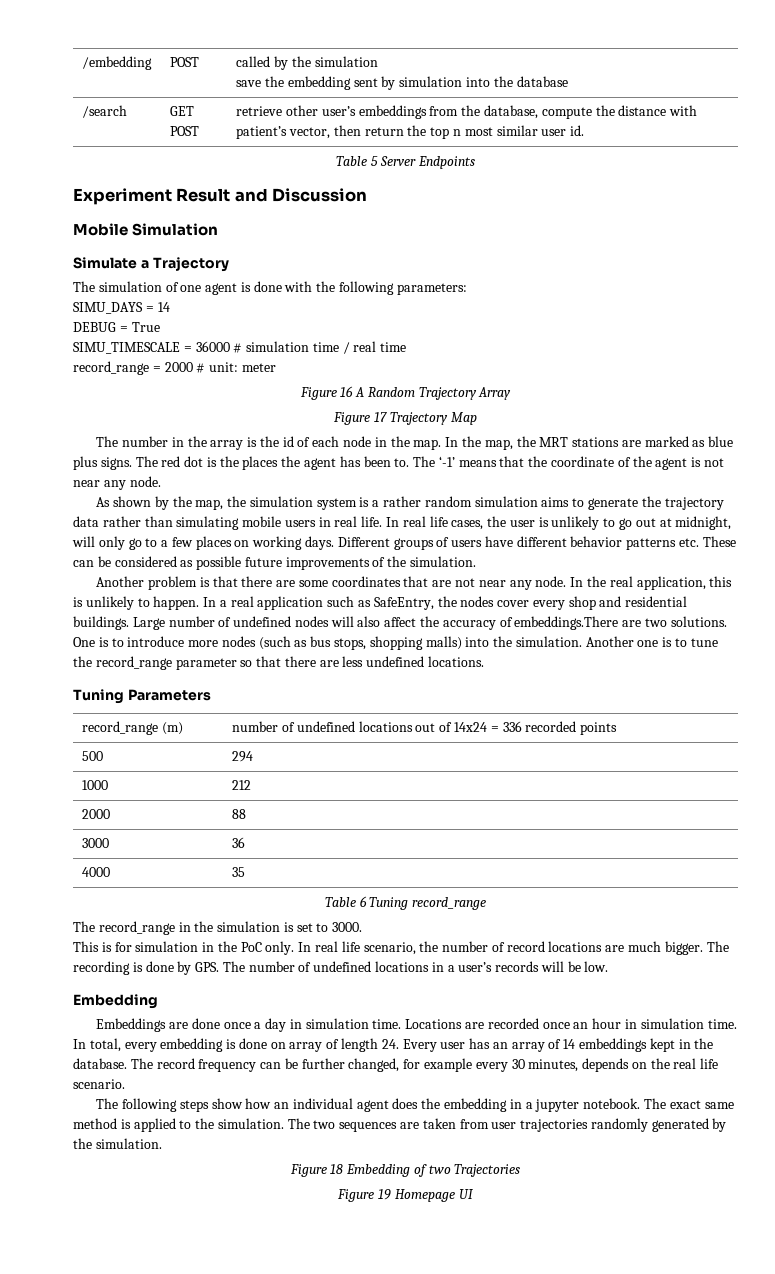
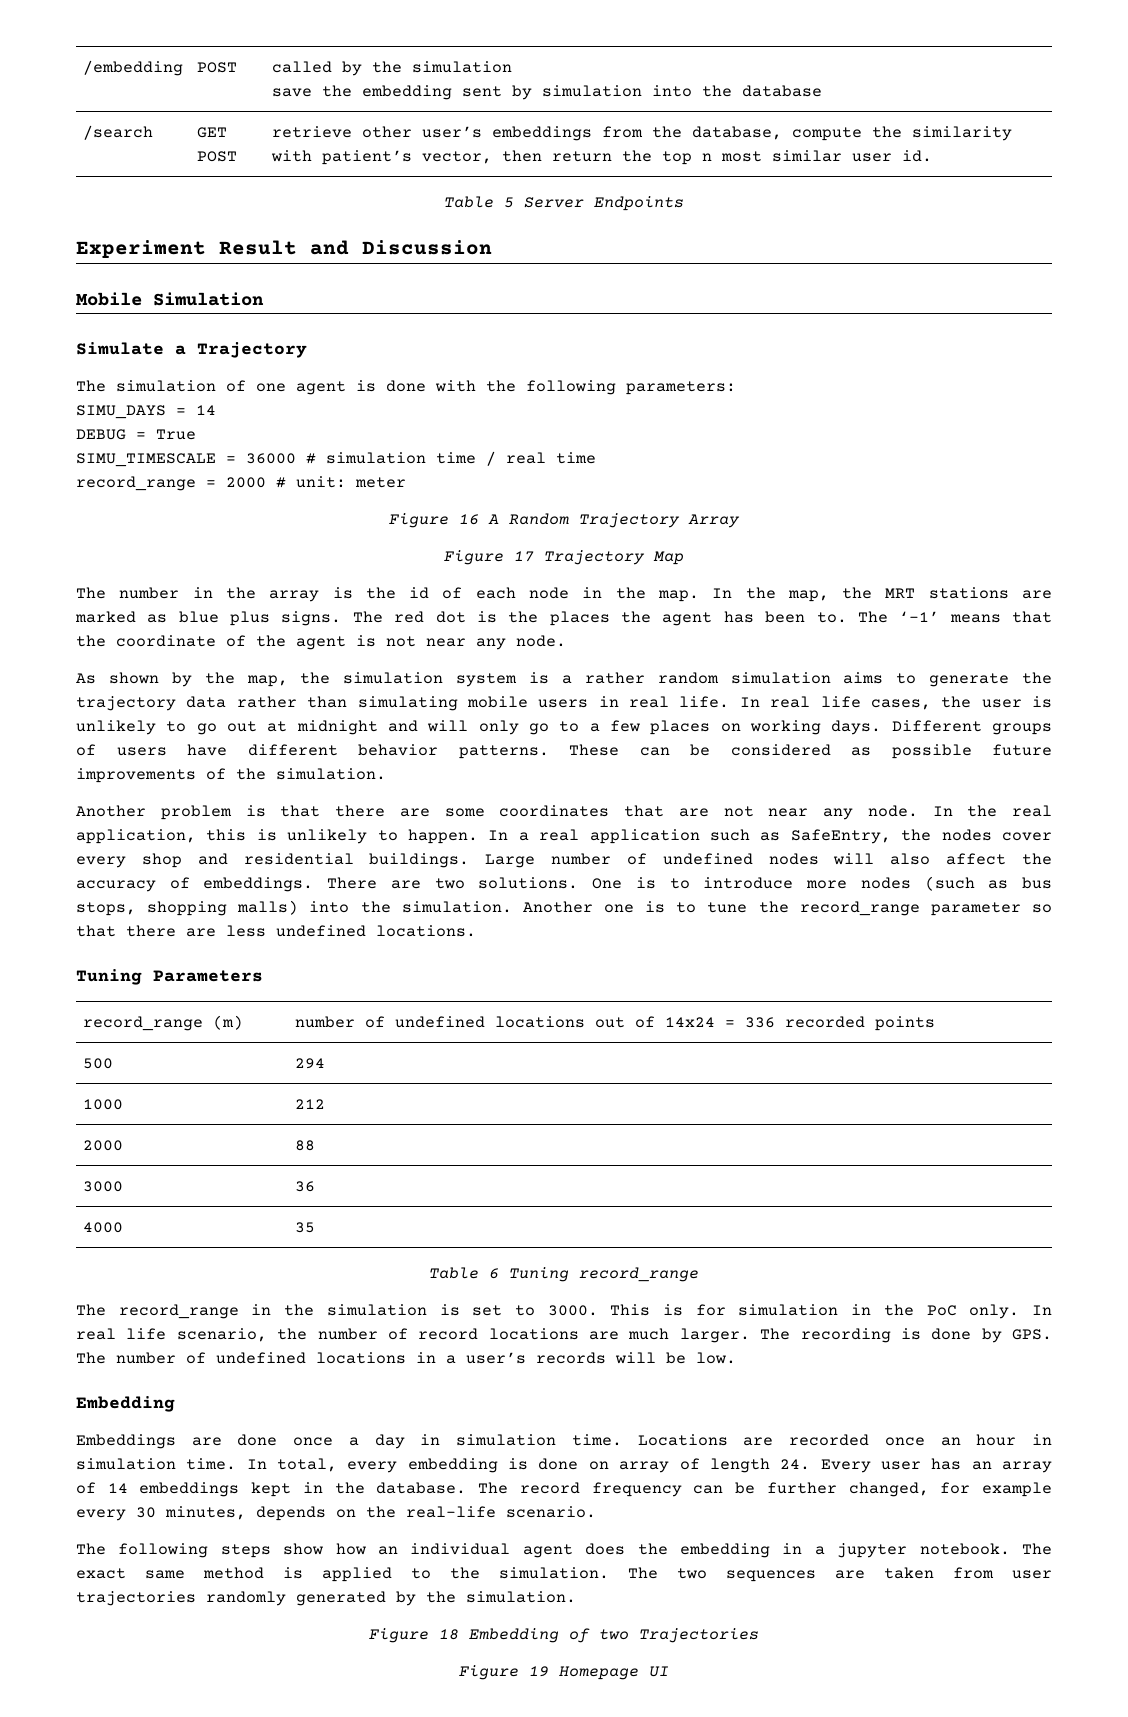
[618,105,667,116] distance -> [911,126,1012,141] similarity
[675,516,732,530] midnight, -> [296,720,418,735] midnight and
[626,538,700,550] patterns etc. -> [458,745,549,759] patterns.
[514,616,619,630] embeddings.There -> [203,877,378,892] embeddings. There
(363, 927) // -> (598, 1310) none
[664,941,703,955] bigger. -> [679,1328,750,1343] larger.
[673,1058,719,1069] real life -> [406,1506,496,1518] real-life

